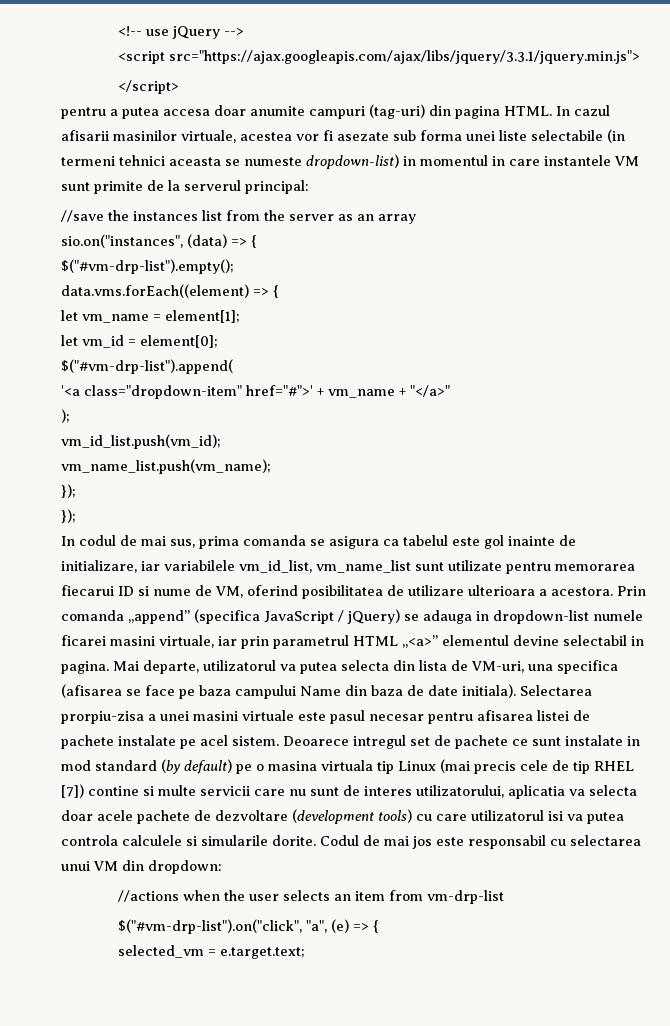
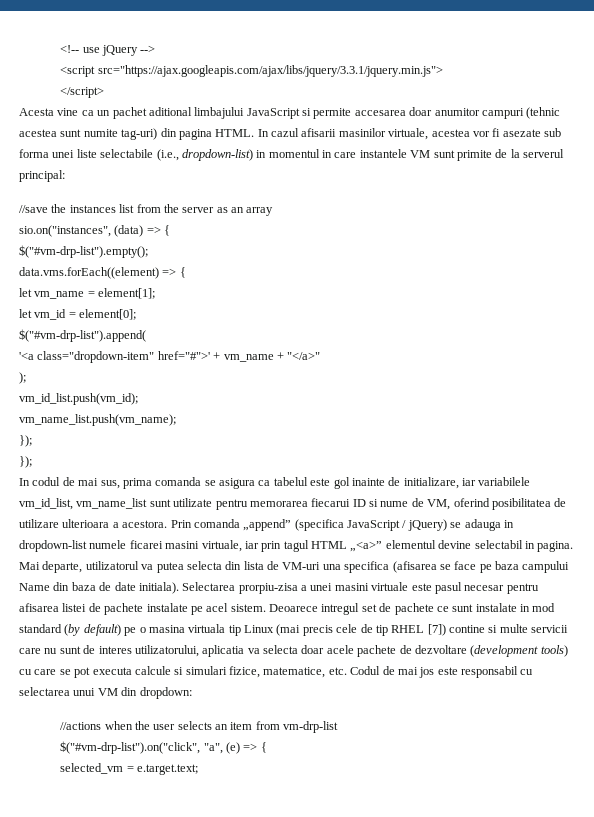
[61,104,425,119] pentru a putea accesa doar anumite campuri (tag-uri) -> [19,107,561,119] [19,128,158,140] Acesta vine ca un pachet aditional limbajului JavaScript si permite accesarea doar anumitor campuri (tehnic acestea sunt numite tag-uri)
[607,129,625,143] [61,155,302,166] (in termeni tehnici aceasta se numeste -> [156,149,179,161] (i.e.,
[273,635,349,649] parametrul -> [283,540,309,552] tagul
[471,661,524,673] VM-uri, -> [282,562,321,570] VM-uri
[471,810,624,824] [61,835,316,846] utilizatorul isi va putea controla calculele si simularile dorite. -> [59,666,347,678] se pot executa calcule si simulari fizice, matematice, etc.

